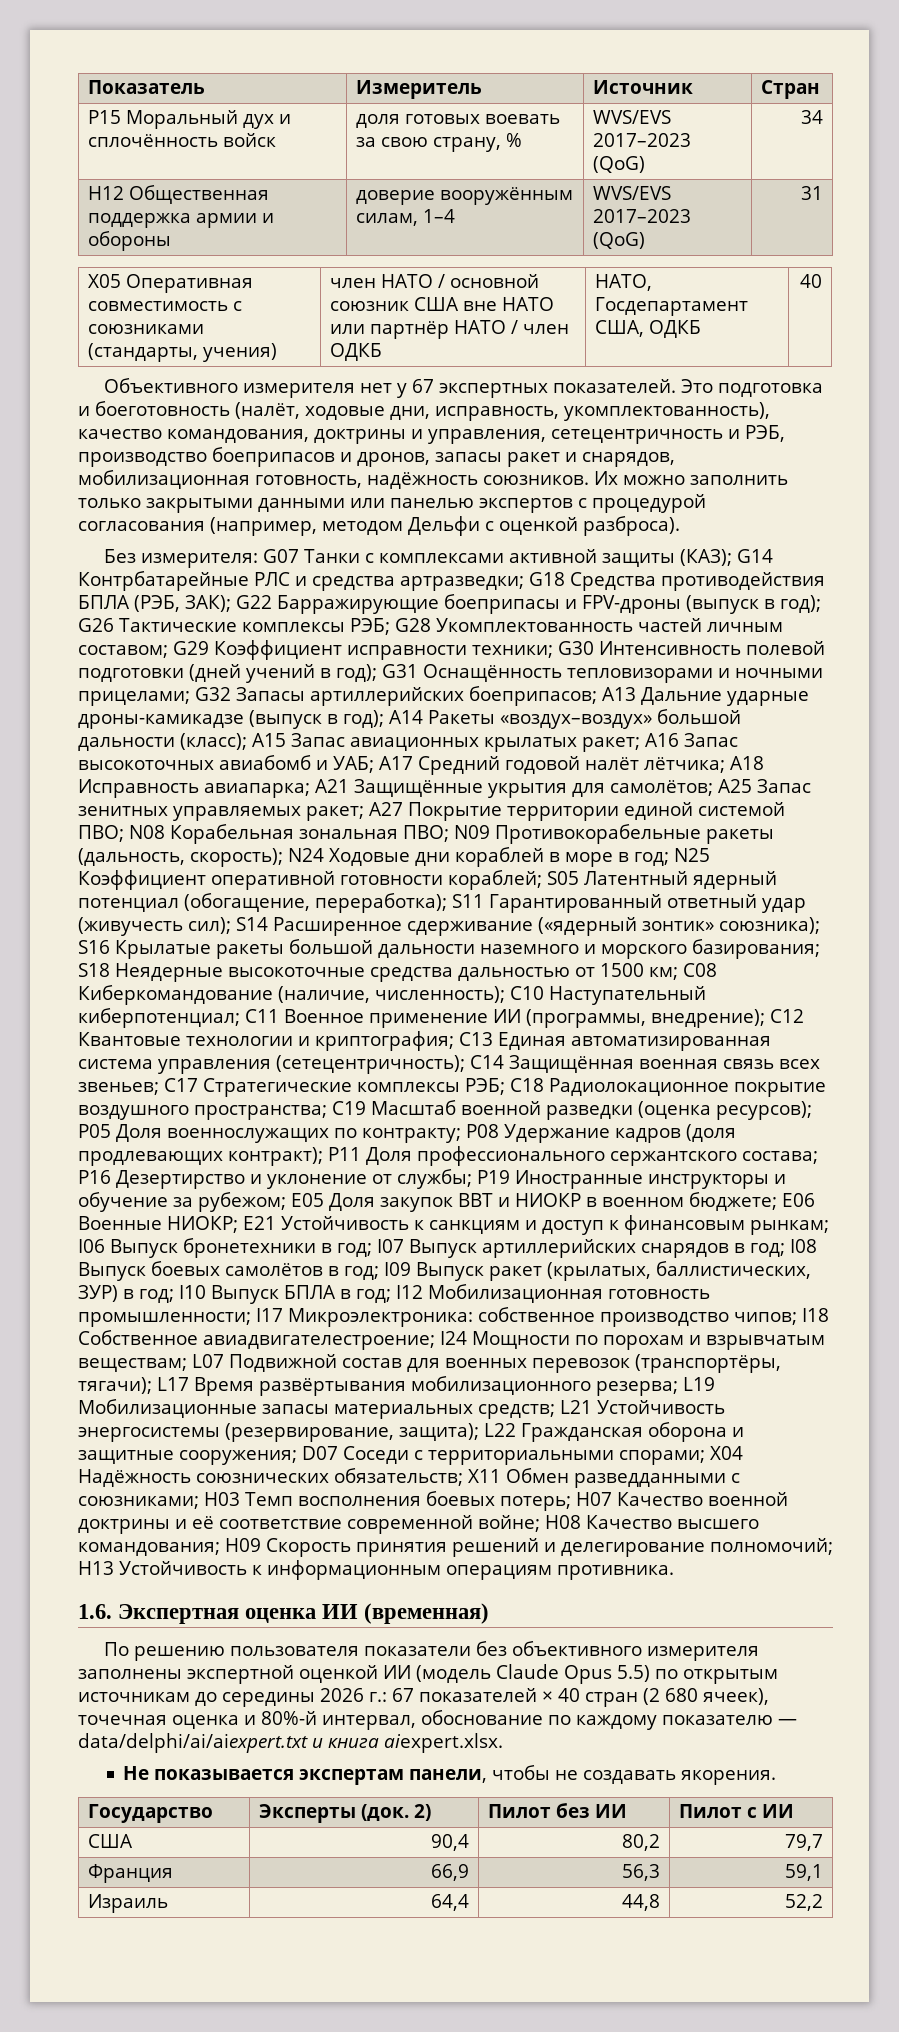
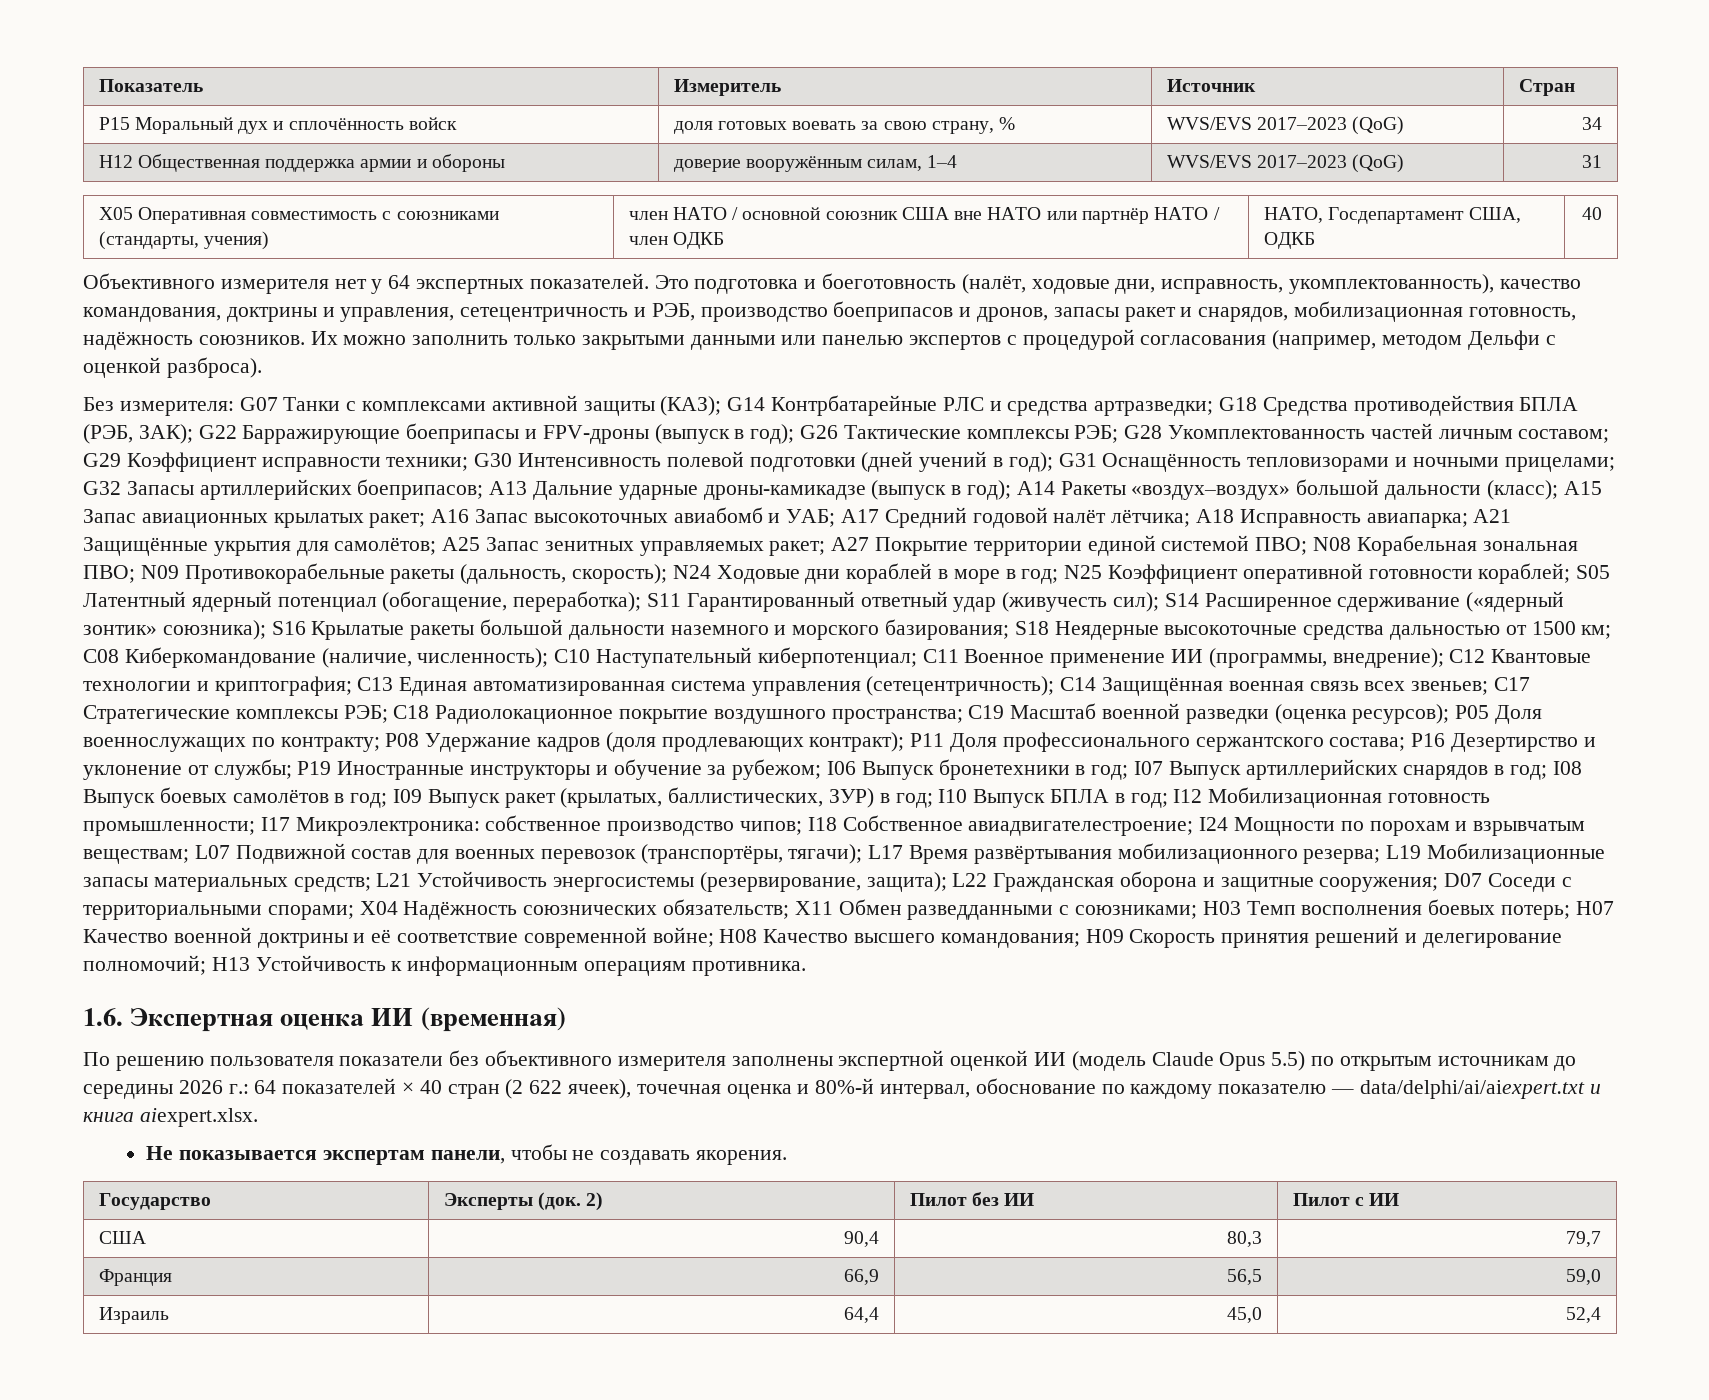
[412,379,435,393] 67 -> [388,275,411,289] 64
[291,1192,815,1212] [78,1215,829,1235] E05 Доля закупок ВВТ и НИОКР в военном бюджете; E06 Военные НИОКР; E21 Устойчивость к санкциям и доступ к финансовым рынкам; -> (822, 769) none
[392,1688,414,1702] 67 -> [254,1080,277,1094] 64
[665,1688,698,1702] 680 -> [529,1080,563,1094] 622
[621,1834,660,1851] 80,2 -> [1227,1231,1263,1247] 80,3
[621,1864,660,1881] [784,1864,823,1881] 56,3 | 59,1 -> [1227,1269,1263,1285] [1566,1269,1602,1285] 56,5 | 59,0
[621,1894,660,1911] [784,1894,823,1911] 44,8 | 52,2 -> [1227,1307,1263,1323] [1566,1307,1602,1323] 45,0 | 52,4

